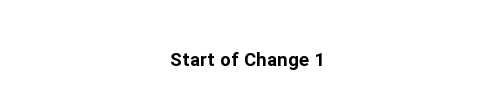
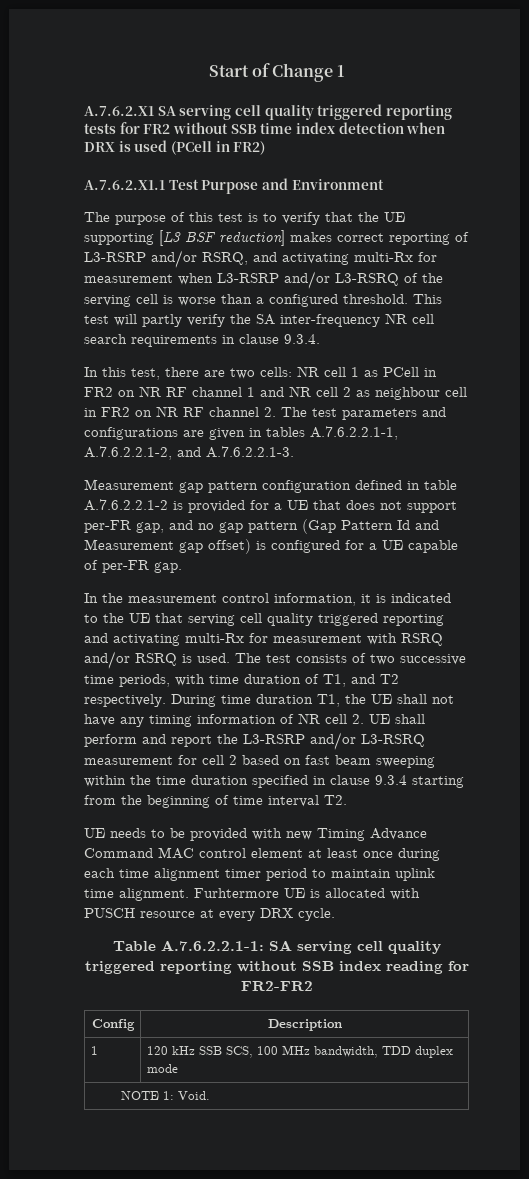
(325, 59) none -> [84,104,452,120] [84,122,446,134] [84,140,266,155] [84,178,384,194] [84,212,405,225] [84,230,469,246] [84,250,437,268] [84,271,443,289] [84,294,442,307] [84,313,434,327] [84,334,320,347] [84,366,437,380] [84,386,467,400] [84,406,446,420] [84,426,398,440] [84,446,294,460] [84,479,457,493] [84,499,457,513] [84,519,439,534] [84,539,458,554] [84,560,182,573] [84,593,451,606] [84,613,444,626] [84,633,443,646] [84,651,466,669] [84,674,399,687] [84,694,454,707] [84,713,425,727] [84,732,425,750] [84,755,435,768] [84,775,464,788] [84,795,347,808] [84,828,427,841] [84,847,440,861] [84,868,435,881] [84,888,420,901] [84,908,335,921] [112,940,441,954] [84,961,469,974] [240,981,313,991] [91,1019,135,1031] [267,1019,342,1031] [90,1046,98,1055] [146,1045,453,1058] [146,1064,178,1073] [120,1091,210,1100] // A.7.6.2.X1 SA serving cell quality triggered reporting tests for FR2 without SSB time index detection when DRX is used (PCell in FR2) // A.7.6.2.X1.1 Test Purpose and Environment // The purpose of this test is to verify that the UE supporting [L3 BSF reduction] makes correct reporting of L3-RSRP and/or RSRQ, and activating multi-Rx for measurement when L3-RSRP and/or L3-RSRQ of the serving cell is worse than a configured threshold. This test will partly verify the SA inter-frequency NR cell search requirements in clause 9.3.4. // In this test, there are two cells: NR cell 1 as PCell in FR2 on NR RF channel 1 and NR cell 2 as neighbour cell in FR2 on NR RF channel 2. The test parameters and configurations are given in tables A.7.6.2.2.1-1, A.7.6.2.2.1-2, and A.7.6.2.2.1-3. // Measurement gap pattern configuration defined in table A.7.6.2.2.1-2 is provided for a UE that does not support per-FR gap, and no gap pattern (Gap Pattern Id and Measurement gap offset) is configured for a UE capable of per-FR gap. // In the measurement control information, it is indicated to the UE that serving cell quality triggered reporting and activating multi-Rx for measurement with RSRQ and/or RSRQ is used. The test consists of two successive time periods, with time duration of T1, and T2 respectively. During time duration T1, the UE shall not have any timing information of NR cell 2. UE shall perform and report the L3-RSRP and/or L3-RSRQ measurement for cell 2 based on fast beam sweeping within the time duration specified in clause 9.3.4 starting from the beginning of time interval T2. // UE needs to be provided with new Timing Advance Command MAC control element at least once during each time alignment timer period to maintain uplink time alignment. Furhtermore UE is allocated with PUSCH resource at every DRX cycle. // Table A.7.6.2.2.1-1: SA serving cell quality triggered reporting without SSB index reading for FR2-FR2 // Config | Description // 1 | 120 kHz SSB SCS, 100 MHz bandwidth, TDD duplex mode // NOTE 1: Void.

